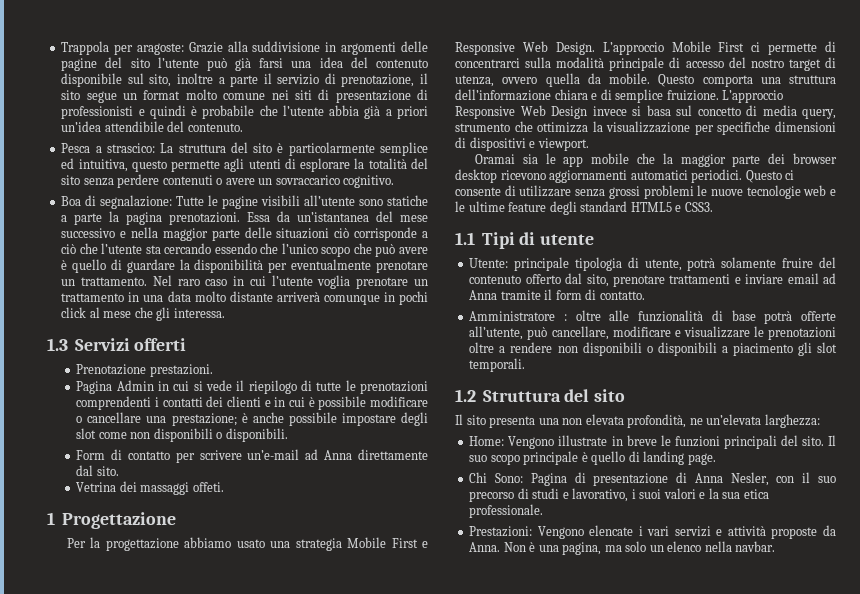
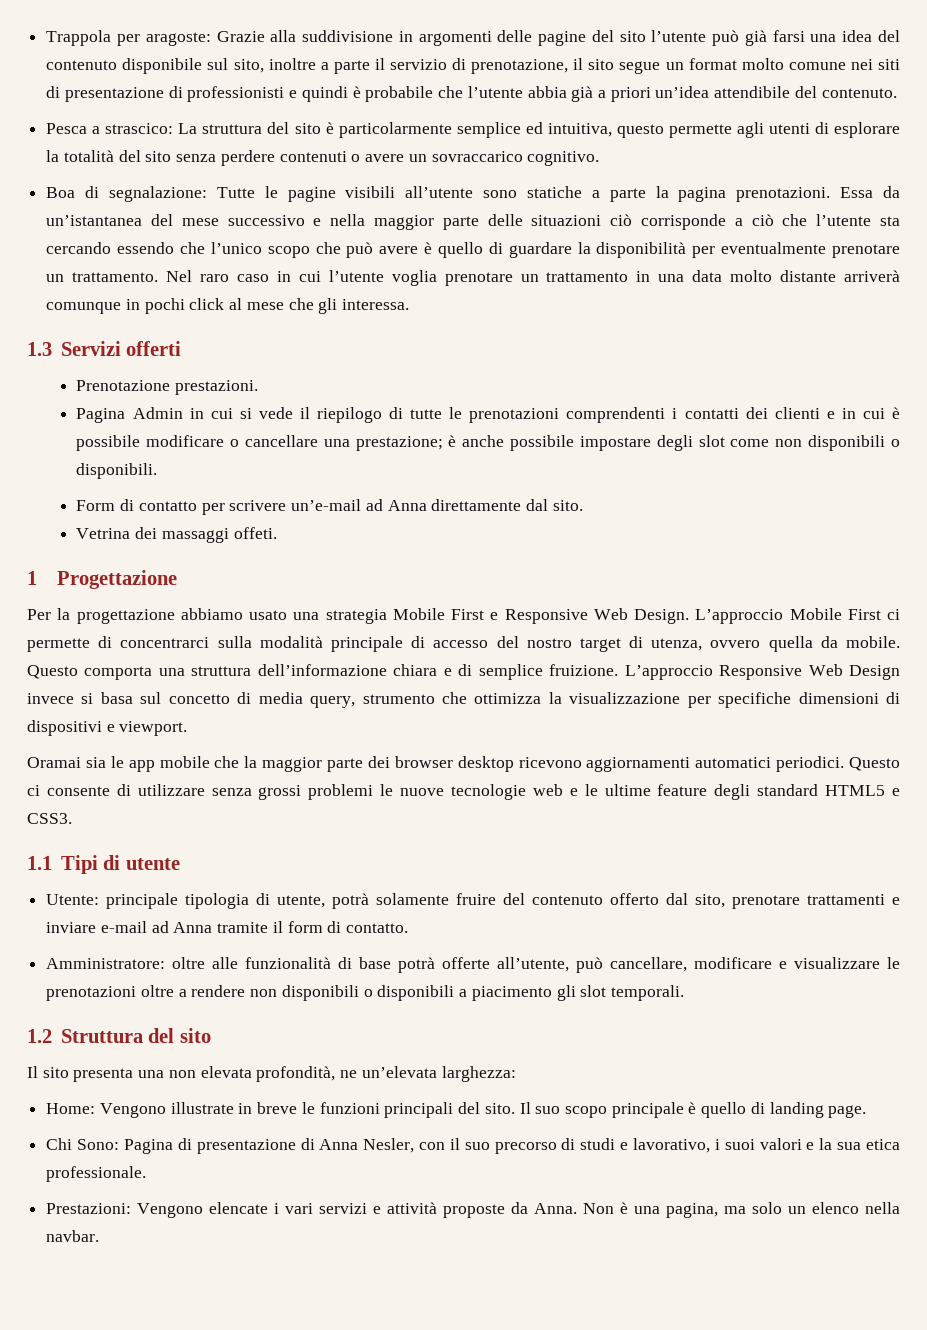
[787,273,819,284] email -> [100,921,147,933] e-mail
[469,311,568,321] Amministratore : -> [46,958,166,969] Amministratore:

